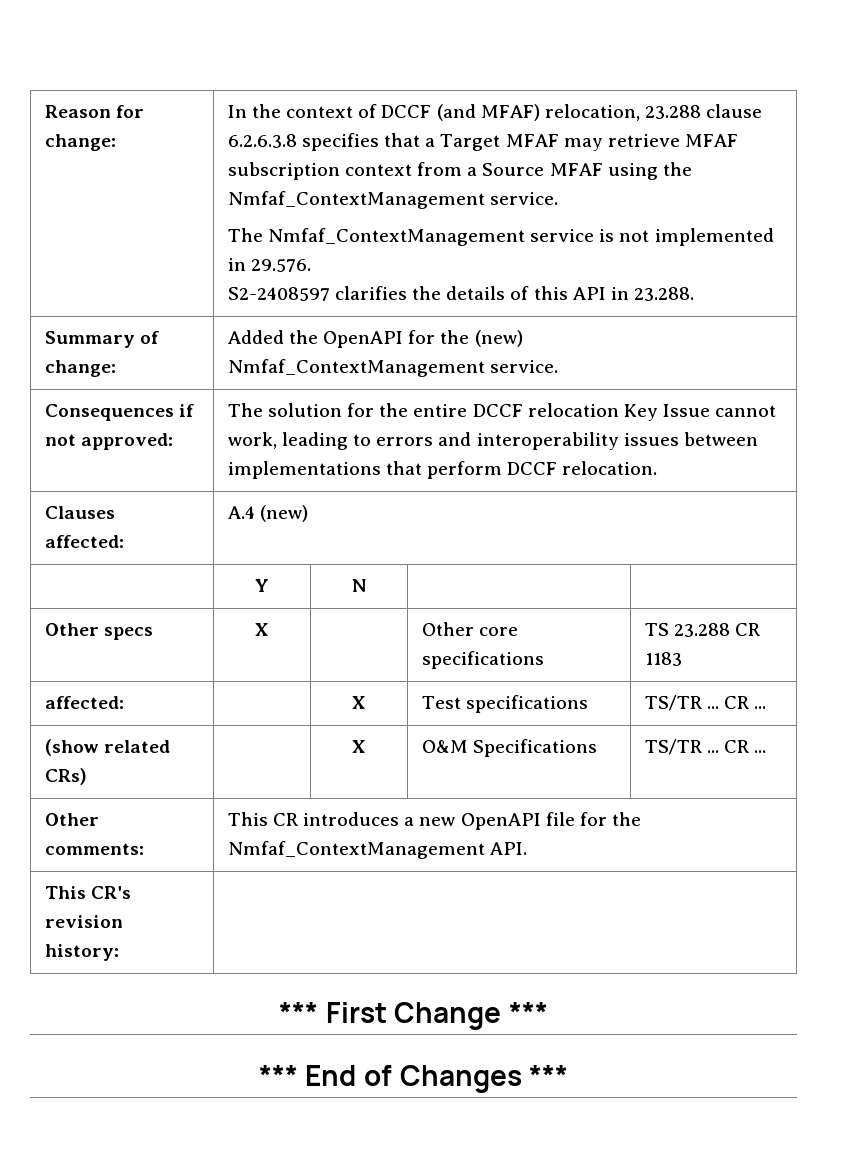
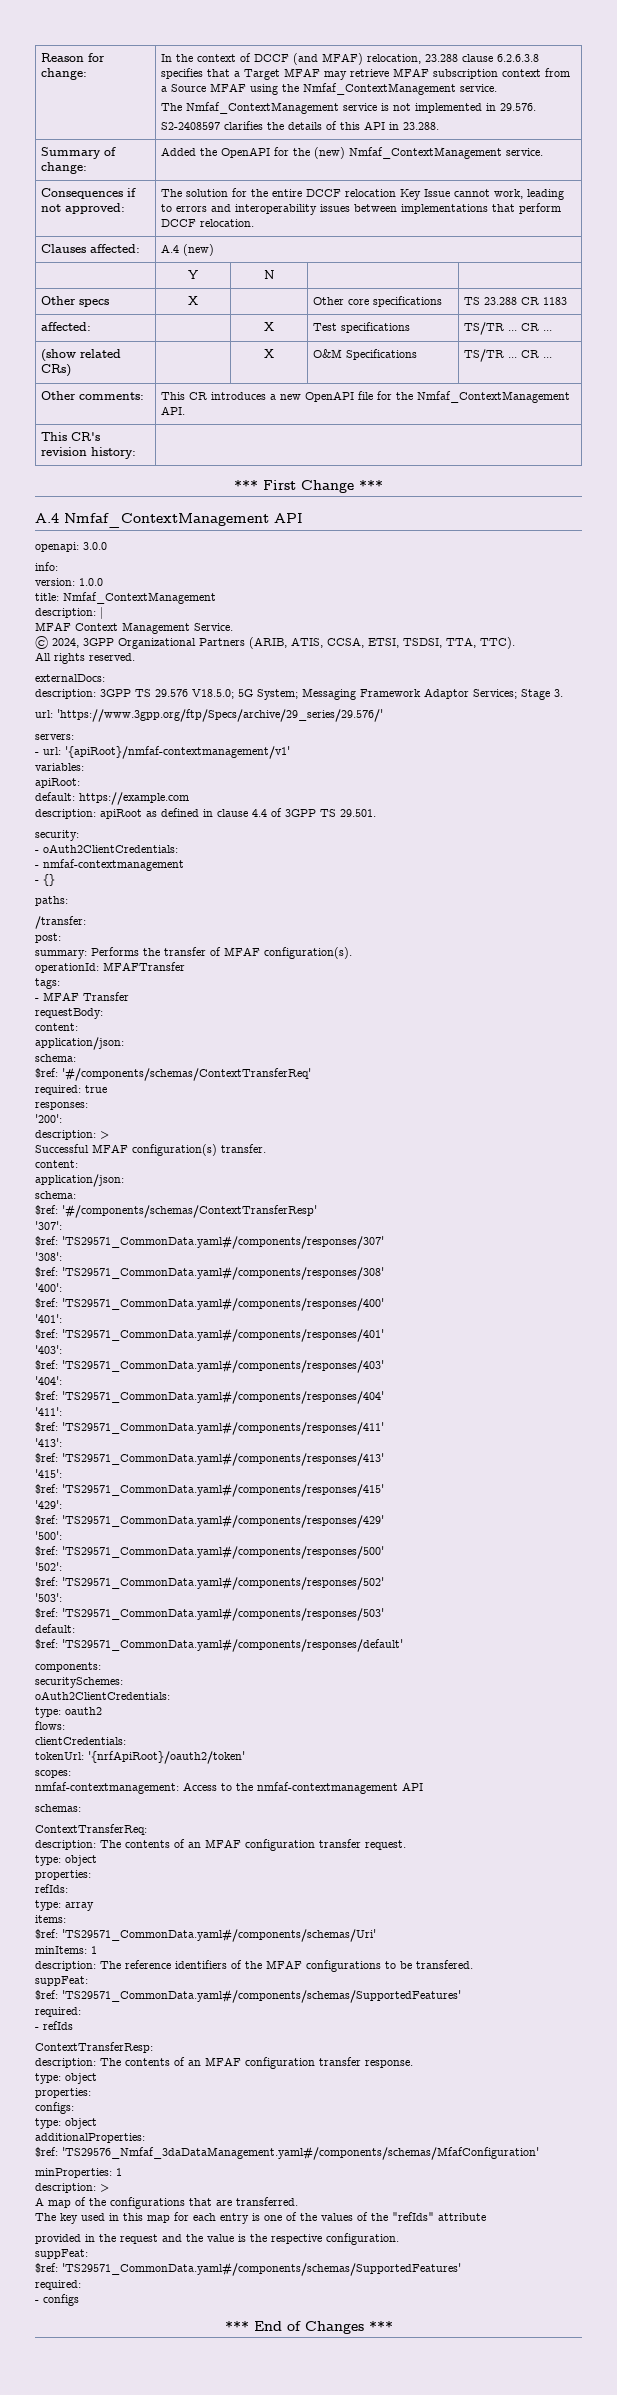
(548, 1012) none -> [35,513,303,528] [35,542,107,552] [35,562,58,571] [35,578,103,586] [35,592,216,604] [35,607,103,619] [35,622,233,634] [35,636,515,649] [35,652,135,664] [35,674,105,682] [35,688,563,700] [35,709,383,722] [35,734,74,740] [35,746,290,759] [35,763,84,771] [35,778,80,788] [35,792,189,805] [35,808,376,819] [35,830,79,841] [35,844,178,853] [35,859,184,871] [35,874,55,886] [35,896,68,906] [35,916,86,929] [35,933,61,943] [35,947,352,959] [35,962,185,973] [35,978,60,989] [35,992,129,1001] [35,1008,103,1019] [35,1023,78,1031] [35,1037,124,1050] [35,1054,76,1062] [35,1067,311,1081] [35,1085,107,1095] [35,1102,88,1110] [35,1114,62,1123] [35,1130,109,1140] [35,1144,266,1156] [35,1160,78,1168] [35,1174,124,1187] [35,1191,76,1199] [35,1204,317,1218] [35,1221,62,1230] [35,1235,384,1249] [35,1252,62,1261] [35,1266,384,1280] [35,1283,62,1292] [35,1297,384,1311] [35,1314,62,1323] [35,1328,384,1342] [35,1345,62,1354] [35,1359,384,1373] [35,1376,62,1385] [35,1390,384,1404] [35,1407,62,1416] [35,1421,384,1435] [35,1438,62,1447] [35,1452,384,1466] [35,1469,62,1478] [35,1483,384,1497] [35,1500,62,1509] [35,1514,384,1528] [35,1531,62,1540] [35,1545,384,1559] [35,1562,62,1571] [35,1576,384,1590] [35,1593,62,1602] [35,1607,384,1621] [35,1624,75,1633] [35,1638,403,1652] [35,1662,101,1672] [35,1677,123,1688] [35,1691,170,1700] [35,1707,102,1718] [35,1721,65,1730] [35,1737,126,1745] [35,1751,245,1764] [35,1770,71,1778] [35,1782,423,1794] [35,1804,81,1812] [35,1824,147,1835] [35,1839,406,1851] [35,1855,97,1866] [35,1870,91,1880] [35,1884,68,1893] [35,1900,94,1911] [35,1915,66,1923] [35,1928,376,1942] [35,1946,97,1954] [35,1960,473,1972] [35,1976,88,1986] [35,1989,461,2003] [35,2007,81,2017] [35,2021,73,2030] [35,2042,153,2053] [35,2057,413,2069] [35,2073,97,2084] [35,2088,91,2098] [35,2102,74,2114] [35,2118,97,2129] [35,2133,145,2143] [35,2146,539,2160] [35,2168,122,2178] [35,2183,109,2193] [35,2197,298,2209] [35,2212,486,2224] [35,2233,399,2245] [35,2249,88,2259] [35,2262,461,2276] [35,2280,81,2290] [35,2294,79,2306] // A.4 Nmfaf_ContextManagement API // openapi: 3.0.0 // info: // version: 1.0.0 // title: Nmfaf_ContextManagement // description: | // MFAF Context Management Service. // © 2024, 3GPP Organizational Partners (ARIB, ATIS, CCSA, ETSI, TSDSI, TTA, TTC). // All rights reserved. // externalDocs: // description: 3GPP TS 29.576 V18.5.0; 5G System; Messaging Framework Adaptor Services; Stage 3. // url: 'https://www.3gpp.org/ftp/Specs/archive/29_series/29.576/' // servers: // - url: '{apiRoot}/nmfaf-contextmanagement/v1' // variables: // apiRoot: // default: https://example.com // description: apiRoot as defined in clause 4.4 of 3GPP TS 29.501. // security: // - oAuth2ClientCredentials: // - nmfaf-contextmanagement // - {} // paths: // /transfer: // post: // summary: Performs the transfer of MFAF configuration(s). // operationId: MFAFTransfer // tags: // - MFAF Transfer // requestBody: // content: // application/json: // schema: // $ref: '#/components/schemas/ContextTransferReq' // required: true // responses: // '200': // description: > // Successful MFAF configuration(s) transfer. // content: // application/json: // schema: // $ref: '#/components/schemas/ContextTransferResp' // '307': // $ref: 'TS29571_CommonData.yaml#/components/responses/307' // '308': // $ref: 'TS29571_CommonData.yaml#/components/responses/308' // '400': // $ref: 'TS29571_CommonData.yaml#/components/responses/400' // '401': // $ref: 'TS29571_CommonData.yaml#/components/responses/401' // '403': // $ref: 'TS29571_CommonData.yaml#/components/responses/403' // '404': // $ref: 'TS29571_CommonData.yaml#/components/responses/404' // '411': // $ref: 'TS29571_CommonData.yaml#/components/responses/411' // '413': // $ref: 'TS29571_CommonData.yaml#/components/responses/413' // '415': // $ref: 'TS29571_CommonData.yaml#/components/responses/415' // '429': // $ref: 'TS29571_CommonData.yaml#/components/responses/429' // '500': // $ref: 'TS29571_CommonData.yaml#/components/responses/500' // '502': // $ref: 'TS29571_CommonData.yaml#/components/responses/502' // '503': // $ref: 'TS29571_CommonData.yaml#/components/responses/503' // default: // $ref: 'TS29571_CommonData.yaml#/components/responses/default' // components: // securitySchemes: // oAuth2ClientCredentials: // type: oauth2 // flows: // clientCredentials: // tokenUrl: '{nrfApiRoot}/oauth2/token' // scopes: // nmfaf-contextmanagement: Access to the nmfaf-contextmanagement API // schemas: // ContextTransferReq: // description: The contents of an MFAF configuration transfer request. // type: object // properties: // refIds: // type: array // items: // $ref: 'TS29571_CommonData.yaml#/components/schemas/Uri' // minItems: 1 // description: The reference identifiers of the MFAF configurations to be transfered. // suppFeat: // $ref: 'TS29571_CommonData.yaml#/components/schemas/SupportedFeatures' // required: // - refIds // ContextTransferResp: // description: The contents of an MFAF configuration transfer response. // type: object // properties: // configs: // type: object // additionalProperties: // $ref: 'TS29576_Nmfaf_3daDataManagement.yaml#/components/schemas/MfafConfiguration' // minProperties: 1 // description: > // A map of the configurations that are transferred. // The key used in this map for each entry is one of the values of the "refIds" attribute // provided in the request and the value is the respective configuration. // suppFeat: // $ref: 'TS29571_CommonData.yaml#/components/schemas/SupportedFeatures' // required: // - configs

